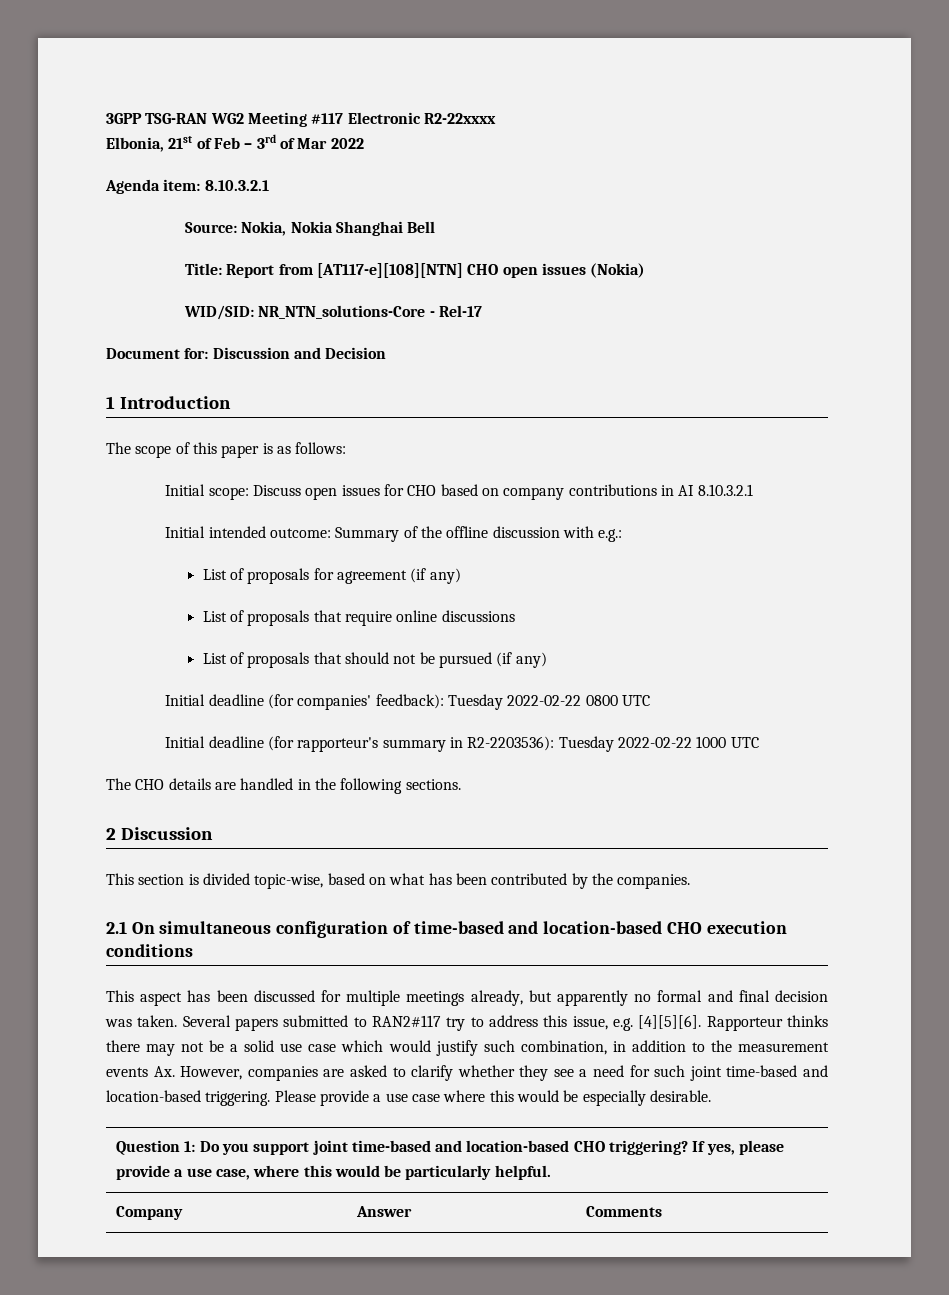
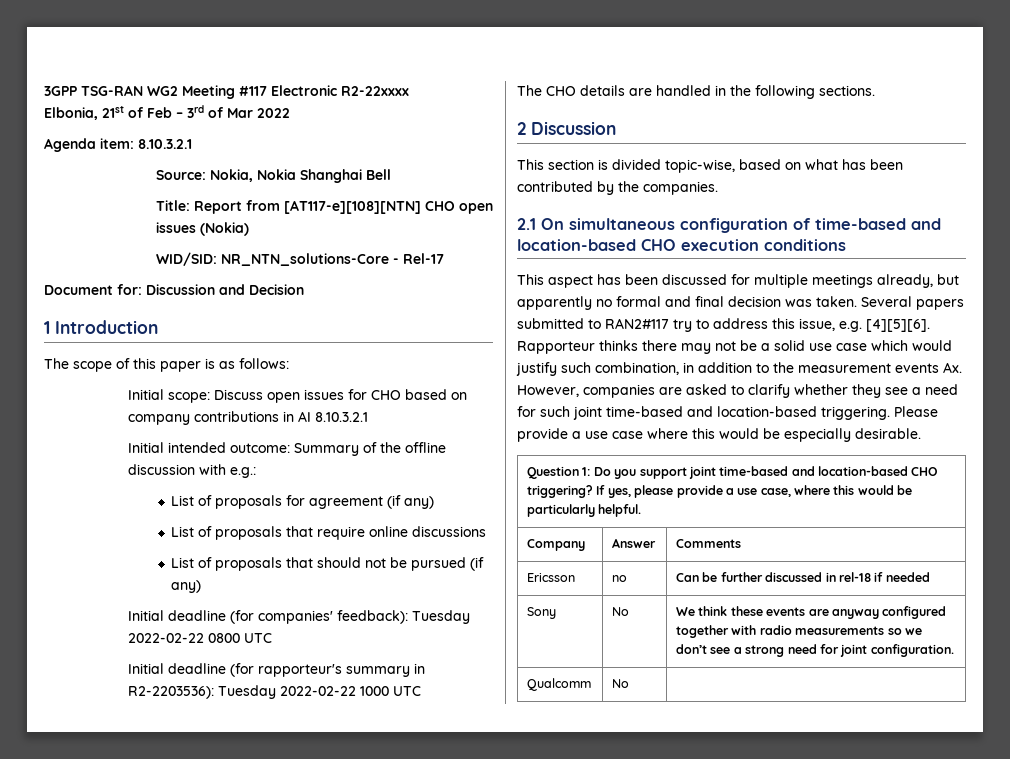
(662, 1211) none -> [527,573,576,582] [612,575,628,582] [676,572,930,582] [527,607,557,619] [612,607,630,616] [676,606,947,619] [676,625,922,638] [676,644,954,657] [527,678,592,691] [612,679,630,688] // Ericsson | no | Can be further discussed in rel-18 if needed // Sony | No | We think these events are anyway configured together with radio measurements so we don’t see a strong need for joint configuration. // Qualcomm | No |

